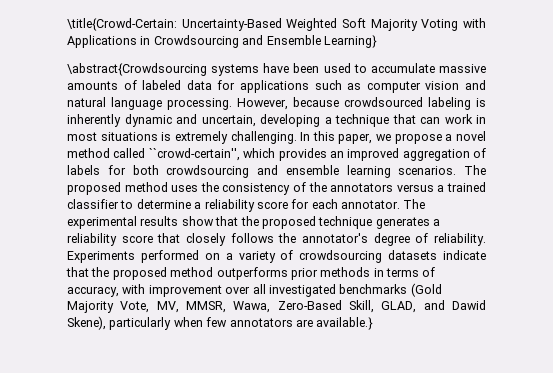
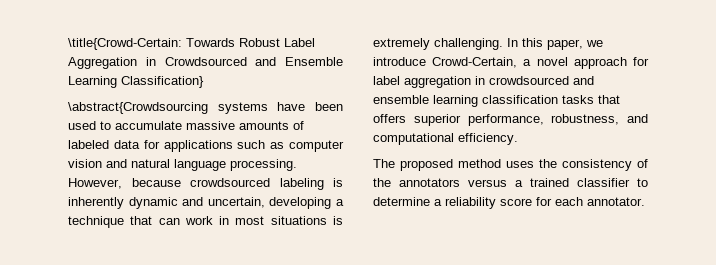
[181,18,487,31] [67,35,377,48] Uncertainty-Based Weighted Soft Majority Voting with Applications in Crowdsourcing and Ensemble Learning} -> [186,38,315,47] [68,57,343,69] [68,76,204,88] Towards Robust Label Aggregation in Crowdsourced and Ensemble Learning Classification}
[394,131,486,144] [67,148,486,161] [67,165,457,178] propose a novel method called ``crowd-certain'', which provides an improved aggregation of labels for both crowdsourcing and ensemble learning scenarios. -> [373,57,649,69] [373,76,594,88] [373,95,620,107] [373,114,648,126] [373,133,518,145] introduce Crowd-Certain, a novel approach for label aggregation in crowdsourced and ensemble learning classification tasks that offers superior performance, robustness, and computational efficiency. //
[403,199,426,209] [67,216,440,229] [67,233,487,246] [67,250,486,263] [66,267,436,280] [67,283,442,297] [67,300,486,313] [67,316,374,330] The experimental results show that the proposed technique generates a reliability score that closely follows the annotator's degree of reliability. Experiments performed on a variety of crowdsourcing datasets indicate that the proposed method outperforms prior methods in terms of accuracy, with improvement over all investigated benchmarks (Gold Majority Vote, MV, MMSR, Wawa, Zero-Based Skill, GLAD, and Dawid Skene), particularly when few annotators are available.} -> (645, 201) none

